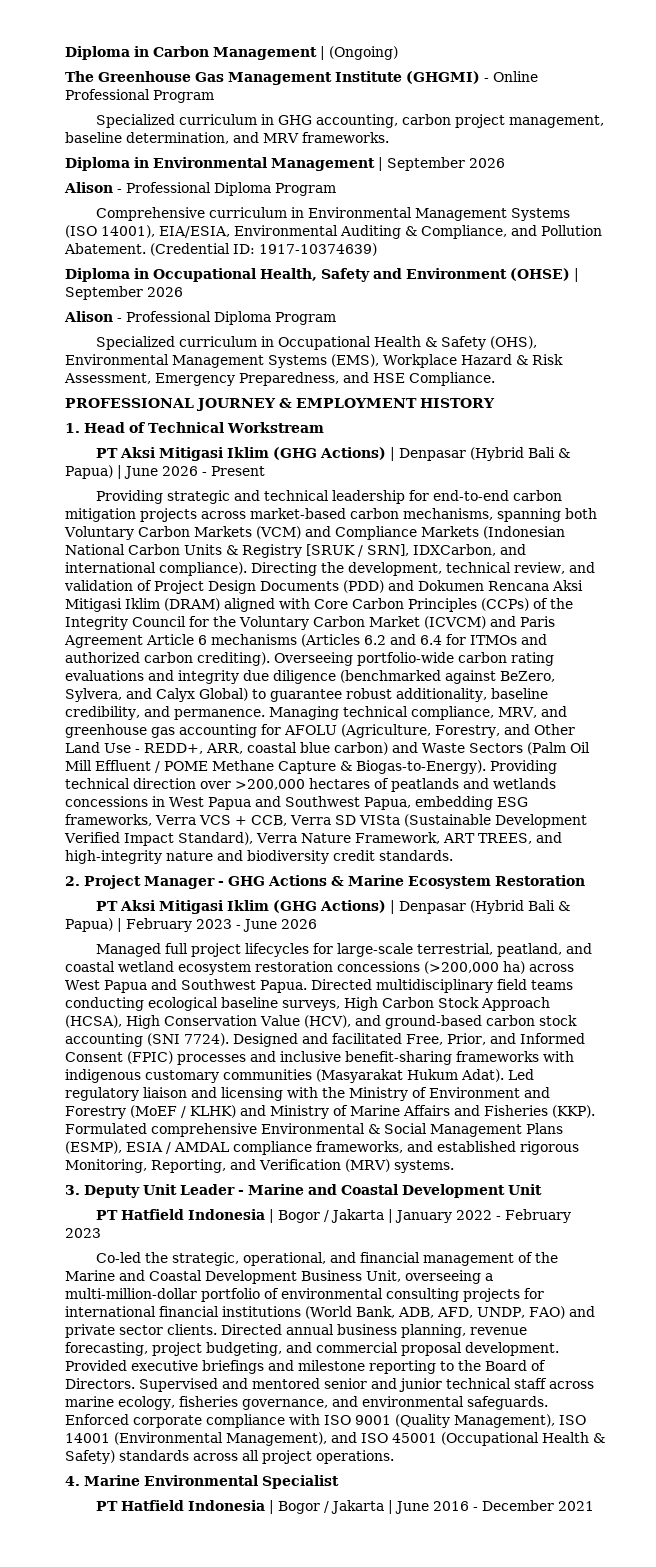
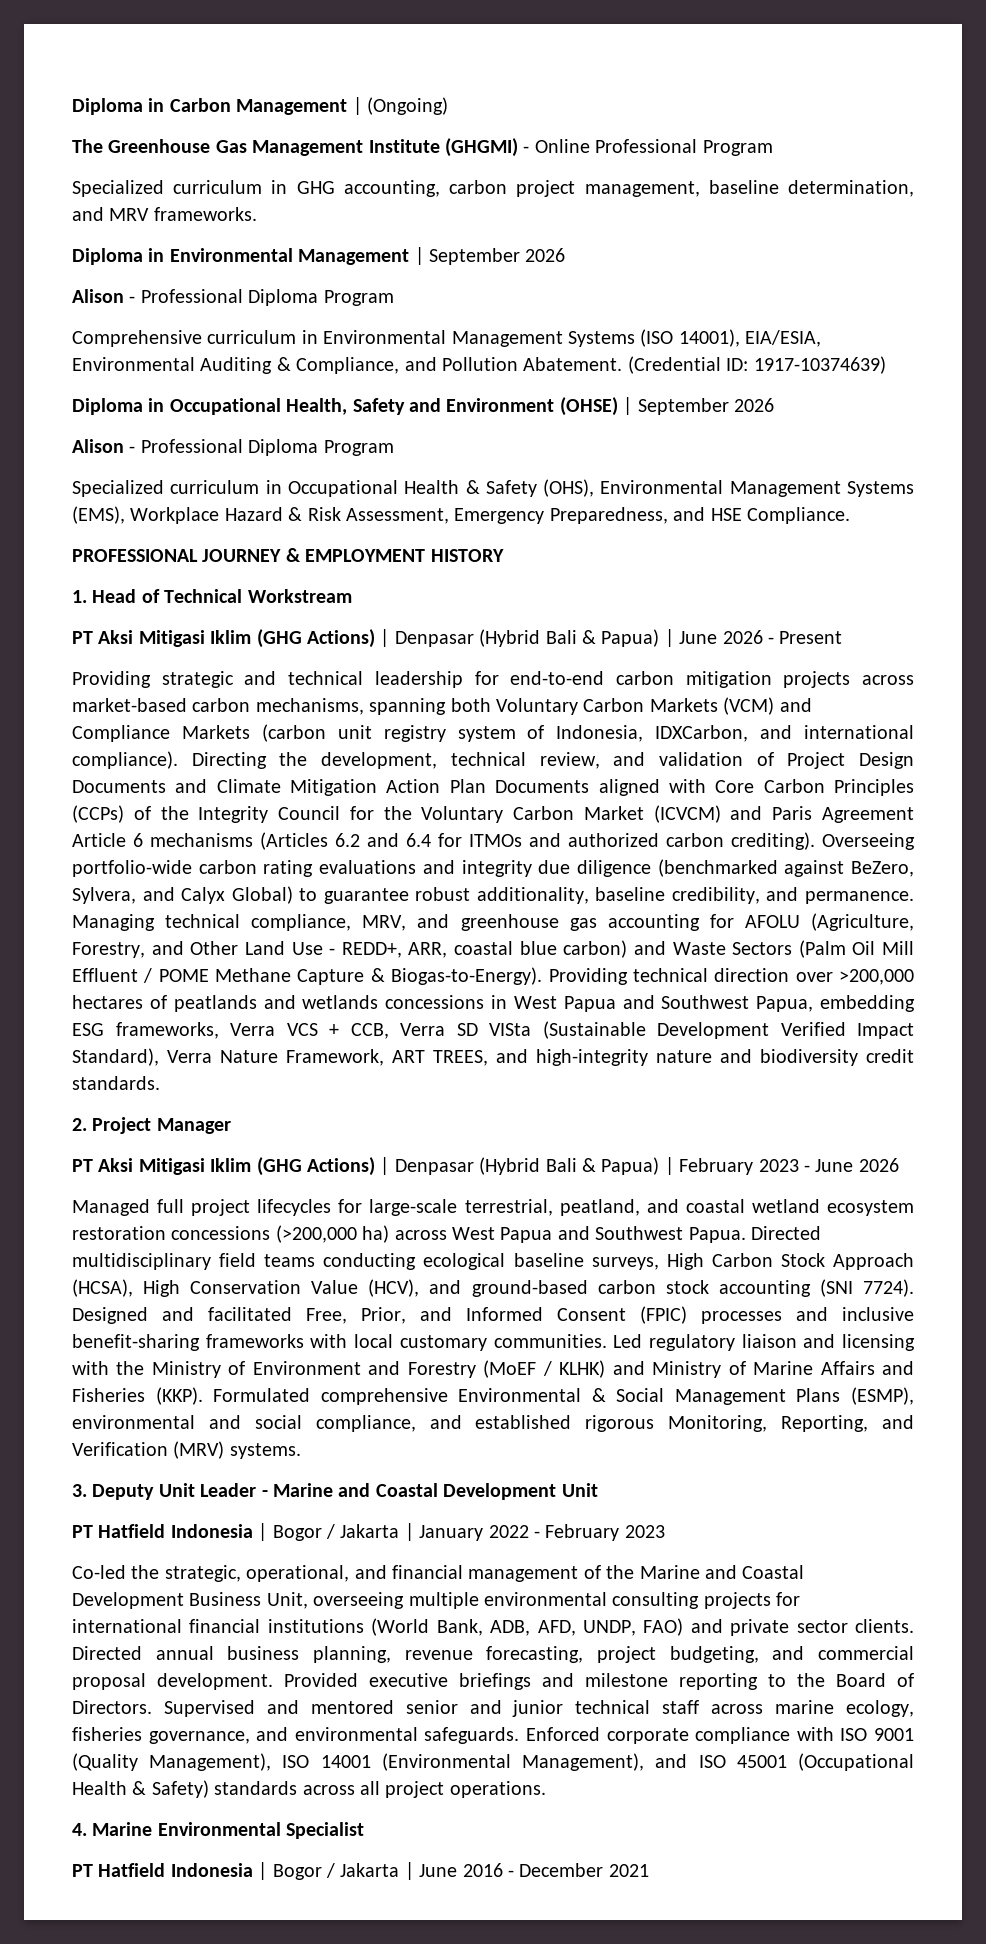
[482,526,565,539] [65,544,409,558] (Indonesian National Carbon Units & Registry [SRUK / SRN], -> [261,724,644,742] (carbon unit registry system of Indonesia,
[343,580,583,593] [65,598,220,612] (PDD) and Dokumen Rencana Aksi Mitigasi Iklim (DRAM) -> [175,779,590,796] and Climate Mitigation Action Plan Documents
[218,875,585,889] - GHG Actions & Marine Ecosystem Restoration -> (231, 1126) none
[65,1069,504,1083] indigenous customary communities (Masyarakat Hukum Adat). -> [354,1334,607,1351] local customary communities.
[126,1141,403,1155] ESIA / AMDAL compliance frameworks, -> [72,1415,416,1432] environmental and social compliance,
[485,1273,493,1281] [65,1288,279,1302] a multi-million-dollar portfolio of -> [408,1592,479,1609] multiple

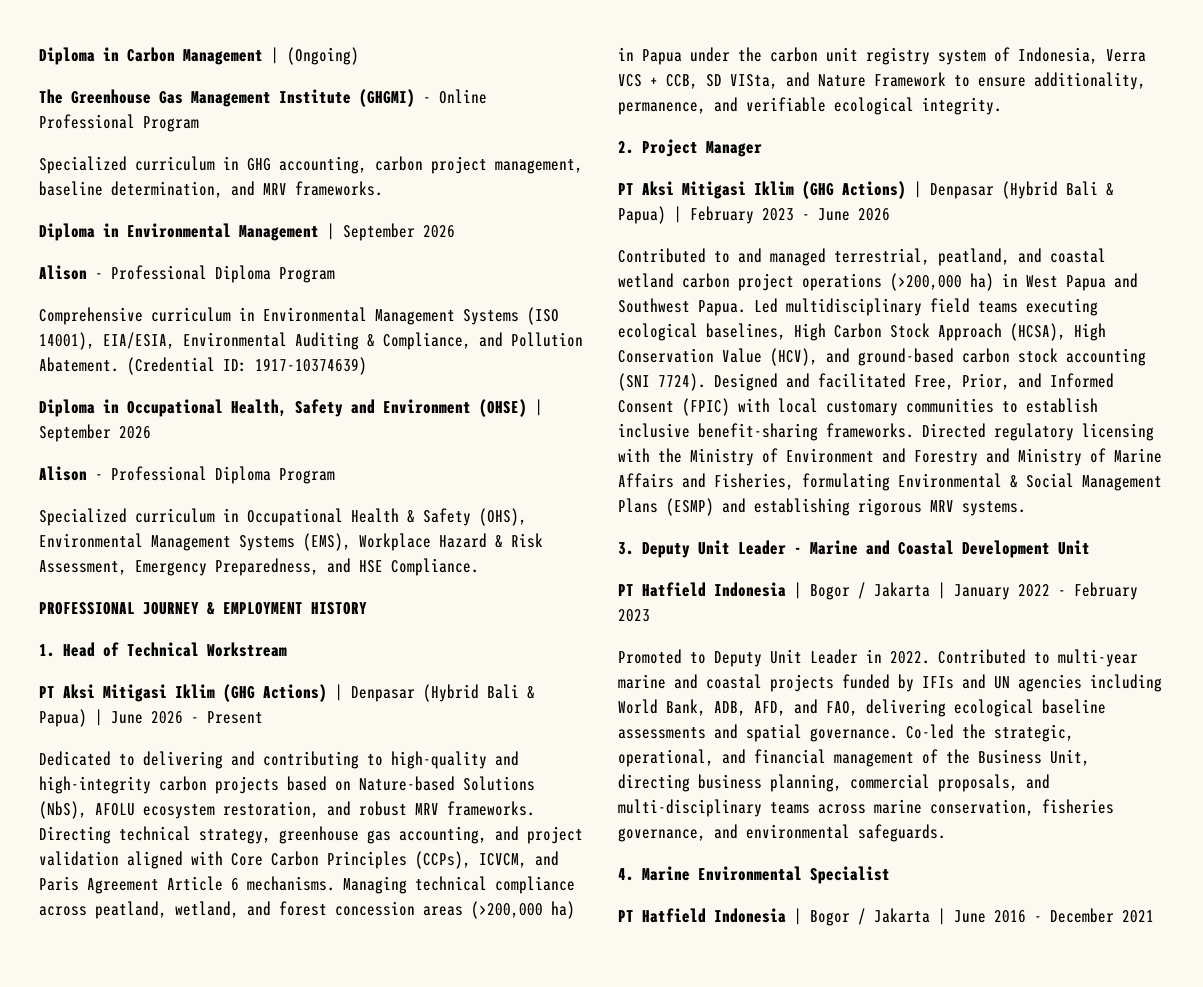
[72,671,915,688] [72,697,812,715] [72,724,326,742] Providing strategic and technical leadership for end-to-end carbon mitigation projects across market-based carbon mechanisms, spanning both Voluntary Carbon Markets (VCM) and Compliance Markets (carbon -> [39,751,519,769] [39,776,535,794] [39,801,535,819] [39,826,583,844] [39,851,559,869] [39,876,575,894] [39,901,575,919] [618,47,818,65] Dedicated to delivering and contributing to high-quality and high-integrity carbon projects based on Nature-based Solutions (NbS), AFOLU ecosystem restoration, and robust MRV frameworks. Directing technical strategy, greenhouse gas accounting, and project validation aligned with Core Carbon Principles (CCPs), ICVCM, and Paris Agreement Article 6 mechanisms. Managing technical compliance across peatland, wetland, and forest concession areas (>200,000 ha) in Papua under the carbon
[655,725,914,742] [72,751,915,769] [72,779,915,796] [72,805,914,823] [72,832,915,850] [72,859,914,877] [72,886,914,904] [72,913,915,931] [72,940,914,958] [72,967,914,985] [72,995,915,1012] [72,1021,914,1039] [72,1048,914,1066] [72,1076,160,1090] IDXCarbon, and international compliance). Directing the development, technical review, and validation of Project Design Documents and Climate Mitigation Action Plan Documents aligned with Core Carbon Principles (CCPs) of the Integrity Council for the Voluntary Carbon Market (ICVCM) and Paris Agreement Article 6 mechanisms (Articles 6.2 and 6.4 for ITMOs and authorized carbon crediting). Overseeing portfolio-wide carbon rating evaluations and integrity due diligence (benchmarked against BeZero, Sylvera, and Calyx Global) to guarantee robust additionality, baseline credibility, and permanence. Managing technical compliance, MRV, and greenhouse gas accounting for AFOLU (Agriculture, Forestry, and Other Land Use - REDD+, ARR, coastal blue carbon) and Waste Sectors (Palm Oil Mill Effluent / POME Methane Capture & Biogas-to-Energy). Providing technical direction over >200,000 hectares of peatlands and wetlands concessions in West Papua and Southwest Papua, embedding ESG frameworks, Verra VCS + CCB, Verra SD VISta (Sustainable Development Verified Impact Standard), Verra Nature Framework, ART TREES, and high-integrity nature and biodiversity credit standards. -> [1106,49,1146,62] [618,72,1146,90] [618,97,1002,115] Verra VCS + CCB, SD VISta, and Nature Framework to ensure additionality, permanence, and verifiable ecological integrity.
[72,1199,458,1216] Managed full project lifecycles for large-scale -> [618,248,826,266] Contributed to and managed
[827,1200,914,1216] [72,1225,447,1243] ecosystem restoration concessions (>200,000 ha) across -> [682,273,1018,291] carbon project operations (>200,000 ha) in
[750,1226,821,1240] Directed -> [754,298,778,313] Led
[323,1253,659,1270] conducting ecological baseline surveys, -> [1026,298,1098,316] [618,323,786,341] executing ecological baselines,
[701,1307,914,1324] [72,1334,836,1351] processes and inclusive benefit-sharing frameworks with local customary communities. Led regulatory liaison and -> [738,398,1098,416] [618,423,1074,441] with local customary communities to establish inclusive benefit-sharing frameworks. Directed regulatory
[483,1360,606,1378] (MoEF / KLHK) -> (978, 458) none
[72,1387,448,1405] Fisheries (KKP). Formulated comprehensive -> [714,473,890,491] Fisheries, formulating
[850,1387,914,1405] [72,1415,915,1432] [72,1441,225,1459] (ESMP), environmental and social compliance, and established rigorous Monitoring, Reporting, and Verification (MRV) -> [666,498,954,516] (ESMP) and establishing rigorous MRV
(665, 1531) none -> [618,649,1138,667] [618,674,1162,692] [618,699,1106,717] [618,724,898,742] Promoted to Deputy Unit Leader in 2022. Contributed to multi-year marine and coastal projects funded by IFIs and UN agencies including World Bank, ADB, AFD, and FAO, delivering ecological baseline assessments and spatial governance.
[639,1565,805,1579] [72,1592,801,1609] [72,1618,914,1636] [72,1646,914,1663] [72,1673,914,1690] [72,1700,700,1717] Marine and Coastal Development Business Unit, overseeing multiple environmental consulting projects for international financial institutions (World Bank, ADB, AFD, UNDP, FAO) and private sector clients. Directed annual business planning, revenue forecasting, project budgeting, and commercial proposal development. Provided executive briefings and milestone reporting to the Board of Directors. Supervised and mentored senior and junior technical staff -> [978,749,1090,766] [618,774,1050,792] [618,799,810,817] Business Unit, directing business planning, commercial proposals, and multi-disciplinary teams
[846,1700,914,1717] ecology, -> [930,799,1034,816] conservation,
[526,1727,915,1744] [72,1753,914,1771] [72,1780,546,1798] Enforced corporate compliance with ISO 9001 (Quality Management), ISO 14001 (Environmental Management), and ISO 45001 (Occupational Health & Safety) standards across all project operations. -> (946, 833) none

